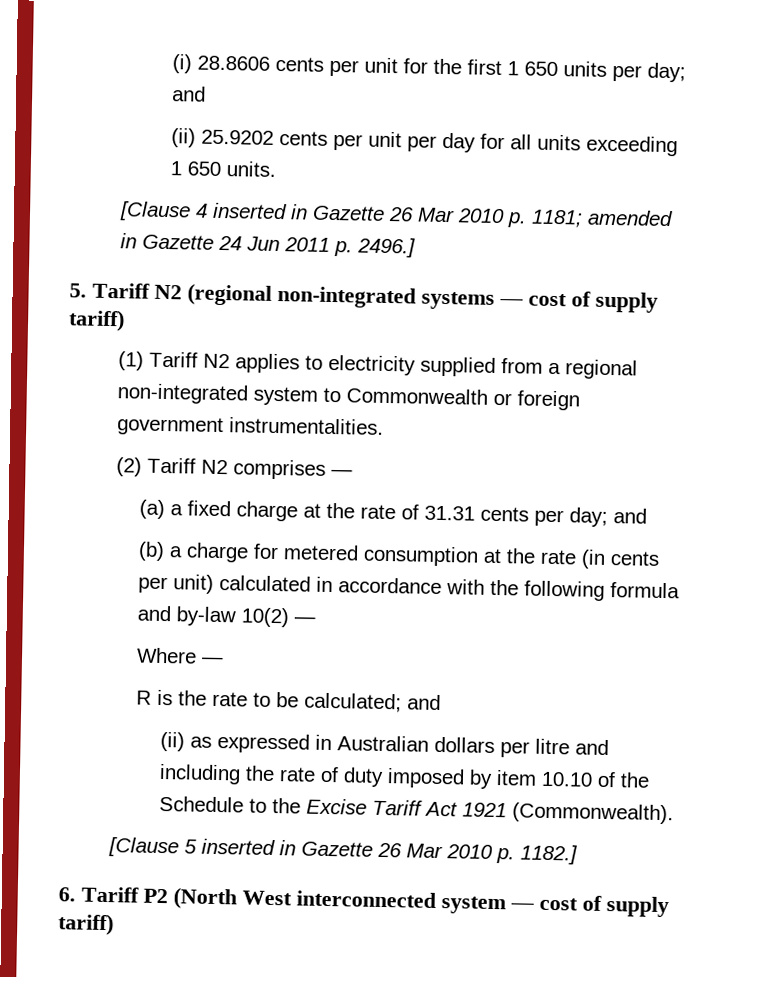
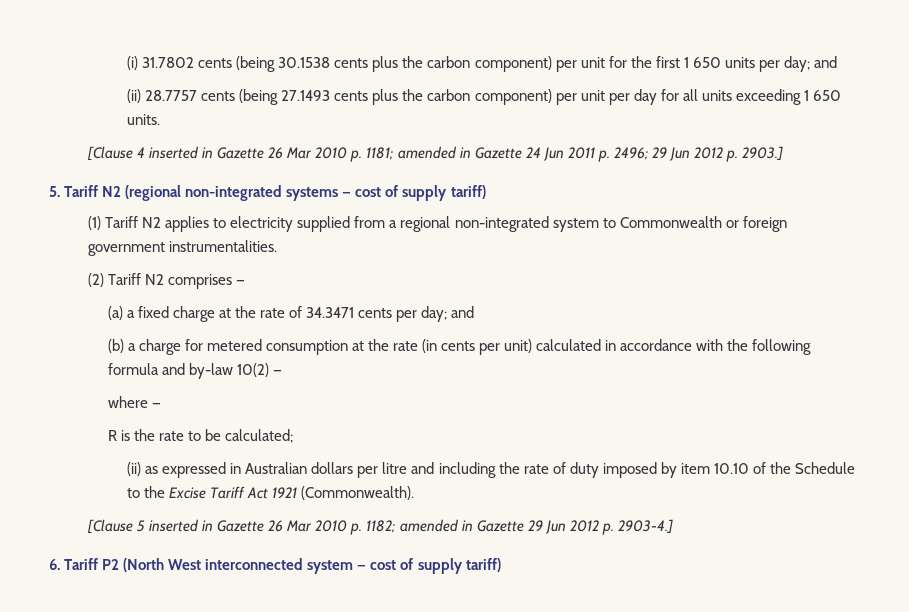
[197,55,325,72] 28.8606 cents -> [142,56,552,72] 31.7802 cents (being 30.1538 cents plus the carbon component)
[201,129,329,146] 25.9202 cents -> [145,89,552,105] 28.7757 cents (being 27.1493 cents plus the carbon component)
[356,237,416,258] 2496.] -> [613,146,784,162] 2496; 29 Jun 2012 p. 2903.]
[424,505,476,521] 31.31 -> [305,307,354,318] 34.3471
[136,647,198,664] Where -> [107,396,148,408] where
[407,694,442,711] and -> (293, 436) none
[519,844,578,865] 1182.] -> [366,519,673,535] 1182; amended in Gazette 29 Jun 2012 p. 2903-4.]

